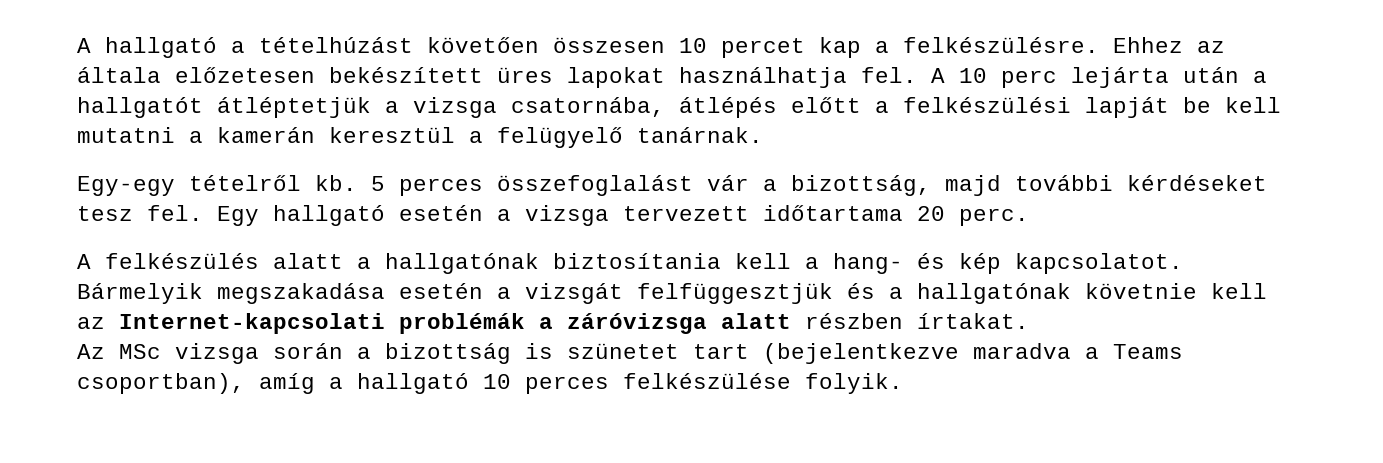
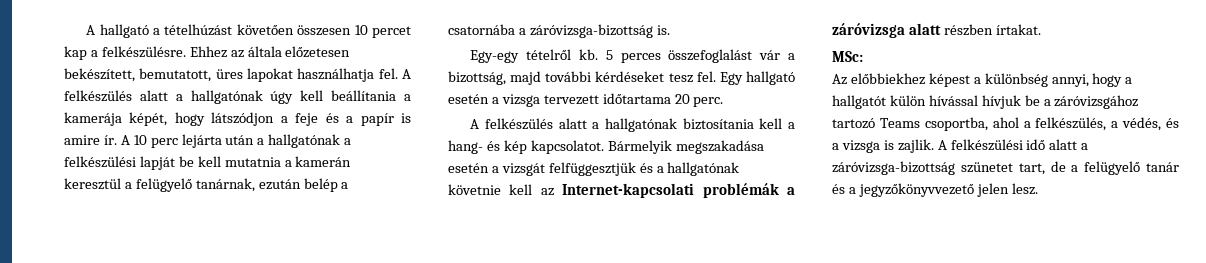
[329,67,483,83] bekészített -> [64,68,212,82] bekészített, bemutatott,
(945, 75) none -> [64,90,411,104] [64,112,412,126] [64,135,130,145] felkészülés alatt a hallgatónak úgy kell beállítania a kamerája képét, hogy látszódjon a feje és a papír is amire ír. A
[77,97,861,118] hallgatót átléptetjük a vizsga csatornába, átlépés előtt -> [268,134,341,148] hallgatónak
[77,127,175,143] mutatni -> [224,157,281,167] mutatnia
[637,127,763,143] tanárnak. -> [195,178,349,192] [448,24,670,38] tanárnak, ezután belép a csatornába a záróvizsga-bizottság is.
(1029, 321) none -> [832,51,863,62] // MSc:
[119,343,1183,364] [77,373,903,394] MSc vizsga során a bizottság is szünetet tart (bejelentkezve maradva a Teams csoportban), amíg a hallgató 10 perces felkészülése folyik. -> [850,73,1133,87] [832,95,1139,109] [832,117,1179,131] [832,139,1089,153] [832,161,1179,175] [832,183,1038,197] előbbiekhez képest a különbség annyi, hogy a hallgatót külön hívással hívjuk be a záróvizsgához tartozó Teams csoportba, ahol a felkészülés, a védés, és a vizsga is zajlik. A felkészülési idő alatt a záróvizsga-bizottság szünetet tart, de a felügyelő tanár és a jegyzőkönyvvezető jelen lesz.

